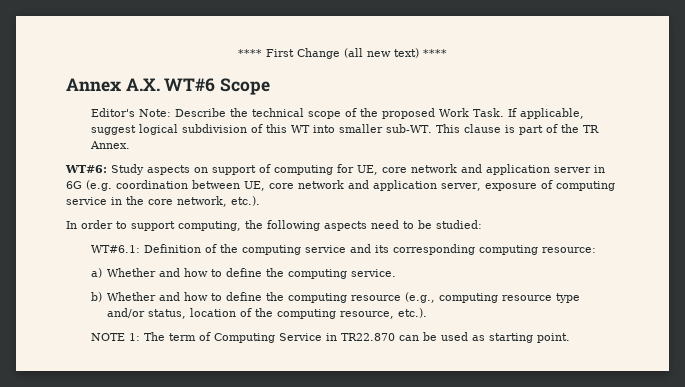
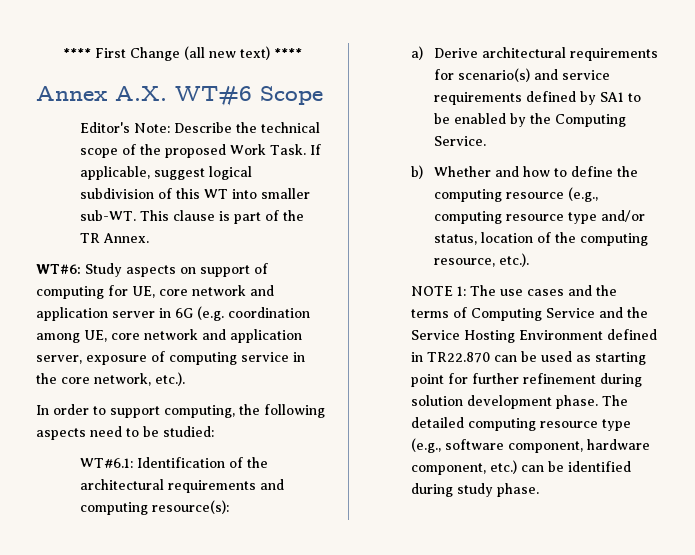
[192,180,240,189] between -> [36,333,80,343] among
[143,244,596,255] [90,268,397,279] Definition of the computing service and its corresponding computing resource: // a) Whether and how to define the computing service. -> [137,457,269,468] [80,479,285,493] [80,500,230,515] [411,46,658,61] [433,68,610,82] [433,91,641,105] [433,113,626,127] [433,136,486,146] Identification of the architectural requirements and computing resource(s): // a) Derive architectural requirements for scenario(s) and service requirements defined by SA1 to be enabled by the Computing Service.
[168,332,322,343] term of Computing Service -> [500,285,618,296] [411,307,649,321] [411,329,658,343] use cases and the terms of Computing Service and the Service Hosting Environment defined
[536,333,570,343] point. -> [411,373,643,387] [411,395,629,409] [411,417,632,431] [411,438,651,453] [411,460,632,475] [411,483,540,497] point for further refinement during solution development phase. The detailed computing resource type (e.g., software component, hardware component, etc.) can be identified during study phase.

